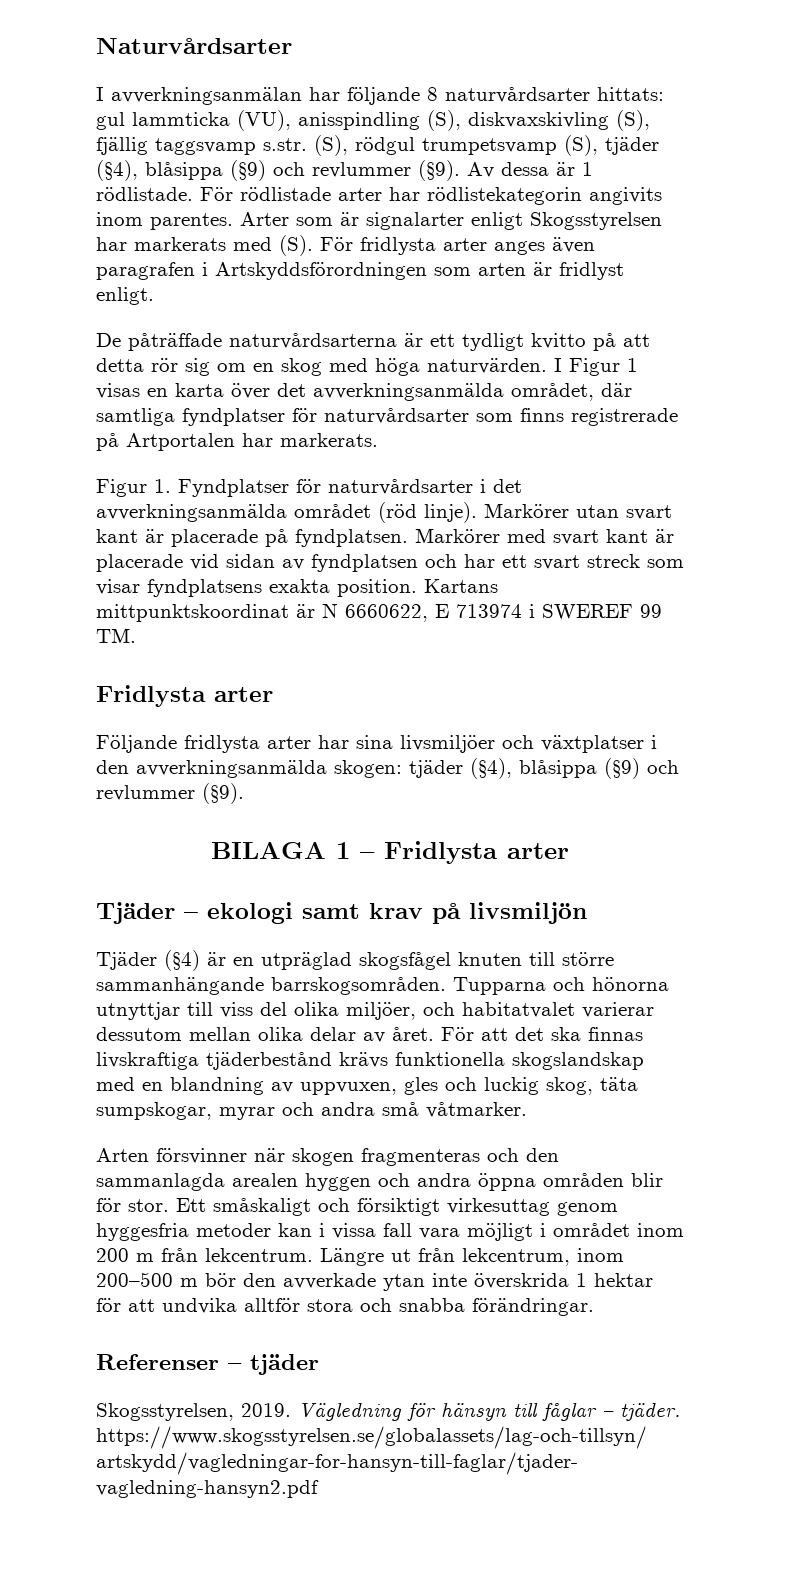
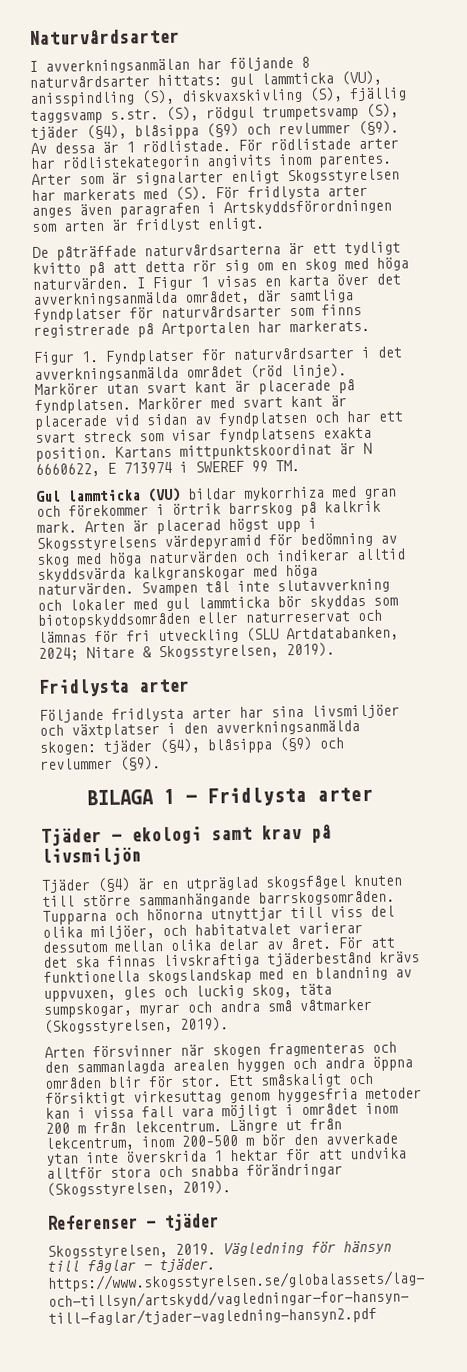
(136, 635) none -> [36,486,397,503] [36,500,381,517] [36,517,317,535] [36,532,397,551] [36,548,406,567] [37,564,318,582] [37,578,390,597] [37,594,398,612] [37,609,383,629] [38,626,399,644] [38,642,335,661] // Gul lammticka (VU) bildar mykorrhiza med gran och förekommer i örtrik barrskog på kalkrik mark. Arten är placerad högst upp i Skogsstyrelsens värdepyramid för bedömning av skog med höga naturvärden och indikerar alltid skyddsvärda kalkgranskogar med höga naturvärden. Svampen tål inte slutavverkning och lokaler med gul lammticka bör skyddas som biotopskyddsområden eller naturreservat och lämnas för fri utveckling (SLU Artdatabanken, 2024; Nitare & Skogsstyrelsen, 2019).
[426,1102,527,1118] våtmarker. -> [299,998,372,1012] [44,1017,229,1034] våtmarker (Skogsstyrelsen, 2019).
[472,1298,594,1316] förändringar. -> [246,1163,343,1178] [46,1180,231,1197] förändringar (Skogsstyrelsen, 2019).

